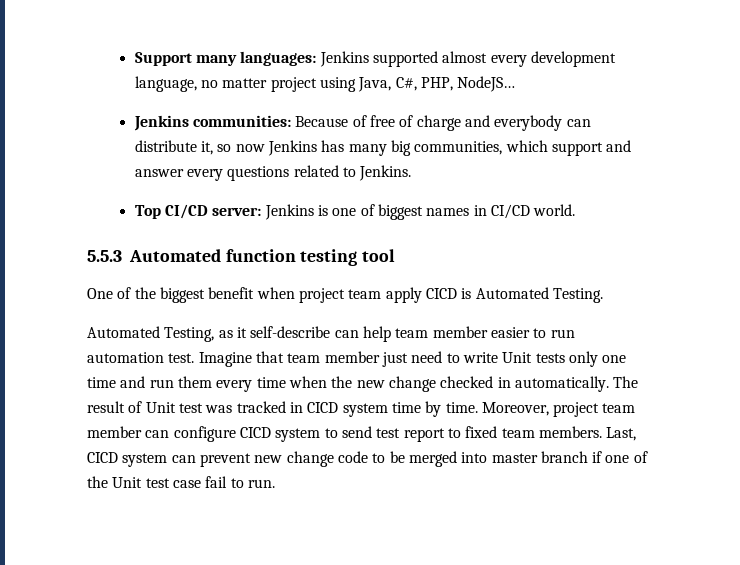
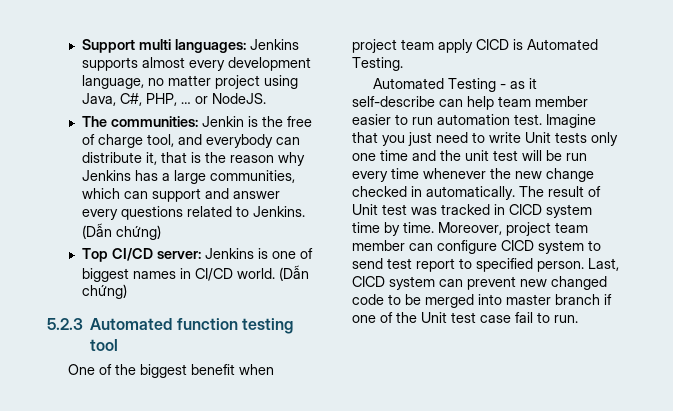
[196,55,238,66] many -> [138,39,171,50] multi
[373,51,439,67] supported -> [81,57,138,71] supports
[457,76,516,92] [133,115,367,131] NodeJS… // Jenkins communities: Because of -> [180,93,266,104] [81,116,283,127] … or NodeJS. // The communities: Jenkin is the
(461, 123) none -> [146,134,174,147] tool,
[217,140,412,156] so now Jenkins has many big -> [160,152,305,166] [81,170,206,184] that is the reason why Jenkins has a large
(548, 146) none -> [123,191,148,199] can
(412, 173) none -> [81,223,161,240] (Dẫn chứng)
[87,250,122,262] // 5.5.3 -> [278,265,309,281] [81,284,127,299] [47,318,83,330] (Dẫn chứng) // 5.2.3
[164,327,215,342] Testing, -> [448,78,507,92] Testing -
[287,351,380,363] team member -> [382,135,405,146] you
[149,376,212,388] run them -> [440,150,587,161] the unit test will be run
[288,376,327,388] when -> [423,168,486,179] whenever
[465,426,602,438] fixed team members. -> [476,258,584,272] specified person.
[286,451,334,467] change -> [551,276,607,290] changed

